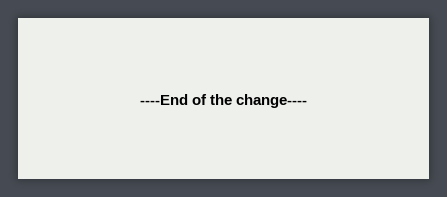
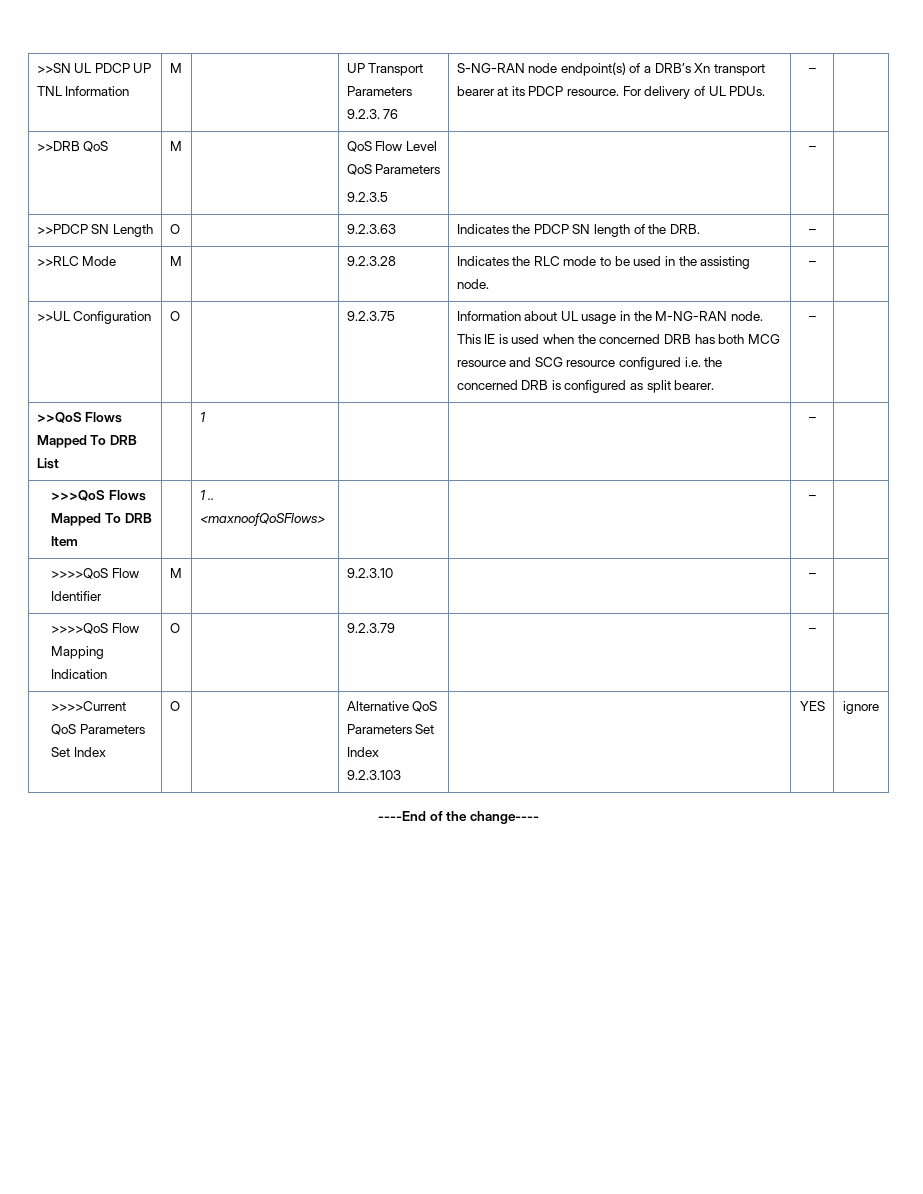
(139, 99) none -> [36,63,152,73] [36,86,130,96] [169,63,182,73] [346,63,424,76] [346,86,412,96] [346,109,399,119] [456,62,766,76] [456,86,766,99] [808,68,816,73] [36,141,109,152] [169,141,182,151] [346,141,437,152] [346,164,441,175] [346,192,388,202] [808,146,816,151] [36,224,153,237] [169,224,180,234] [346,224,396,234] [456,224,701,237] [808,229,816,234] [36,256,117,266] [169,256,182,266] [346,256,396,266] [456,256,751,269] [456,279,489,289] [808,261,816,266] [36,311,152,324] [169,311,180,321] [346,311,395,321] [456,311,764,324] [456,334,780,344] [456,357,723,370] [456,380,715,393] [808,316,816,321] [36,412,123,423] [36,435,137,448] [36,458,59,469] [199,412,205,422] [808,417,816,422] [51,490,147,501] [51,513,152,526] [51,536,79,546] [199,490,215,500] [199,513,325,526] [808,495,816,500] [51,568,140,579] [51,591,103,601] [169,568,182,578] [346,568,393,578] [808,573,816,578] [51,623,140,634] [51,646,105,659] [51,669,108,679] [169,623,180,633] [346,623,395,633] [808,628,816,633] [51,701,127,711] [51,724,146,735] [51,747,107,757] [169,701,180,711] [346,701,438,712] [346,724,435,734] [346,747,379,757] [346,770,401,780] [799,701,825,711] [843,701,879,714] >>SN UL PDCP UP TNL Information | M | | UP Transport Parameters 9.2.3. 76 | S-NG-RAN node endpoint(s) of a DRB’s Xn transport bearer at its PDCP resource. For delivery of UL PDUs. | – | // >>DRB QoS | M | | QoS Flow Level QoS Parameters // 9.2.3.5 | | – | // >>PDCP SN Length | O | | 9.2.3.63 | Indicates the PDCP SN length of the DRB. | – | // >>RLC Mode | M | | 9.2.3.28 | Indicates the RLC mode to be used in the assisting node. | – | // >>UL Configuration | O | | 9.2.3.75 | Information about UL usage in the M-NG-RAN node. This IE is used when the concerned DRB has both MCG resource and SCG resource configured i.e. the concerned DRB is configured as split bearer. | – | // >>QoS Flows Mapped To DRB List | | 1 | | | – | // >>>QoS Flows Mapped To DRB Item | | 1 .. <maxnoofQoSFlows> | | | – | // >>>>QoS Flow Identifier | M | | 9.2.3.10 | | – | // >>>>QoS Flow Mapping Indication | O | | 9.2.3.79 | | – | // >>>>Current QoS Parameters Set Index | O | | Alternative QoS Parameters Set Index // 9.2.3.103 | | YES | ignore //

